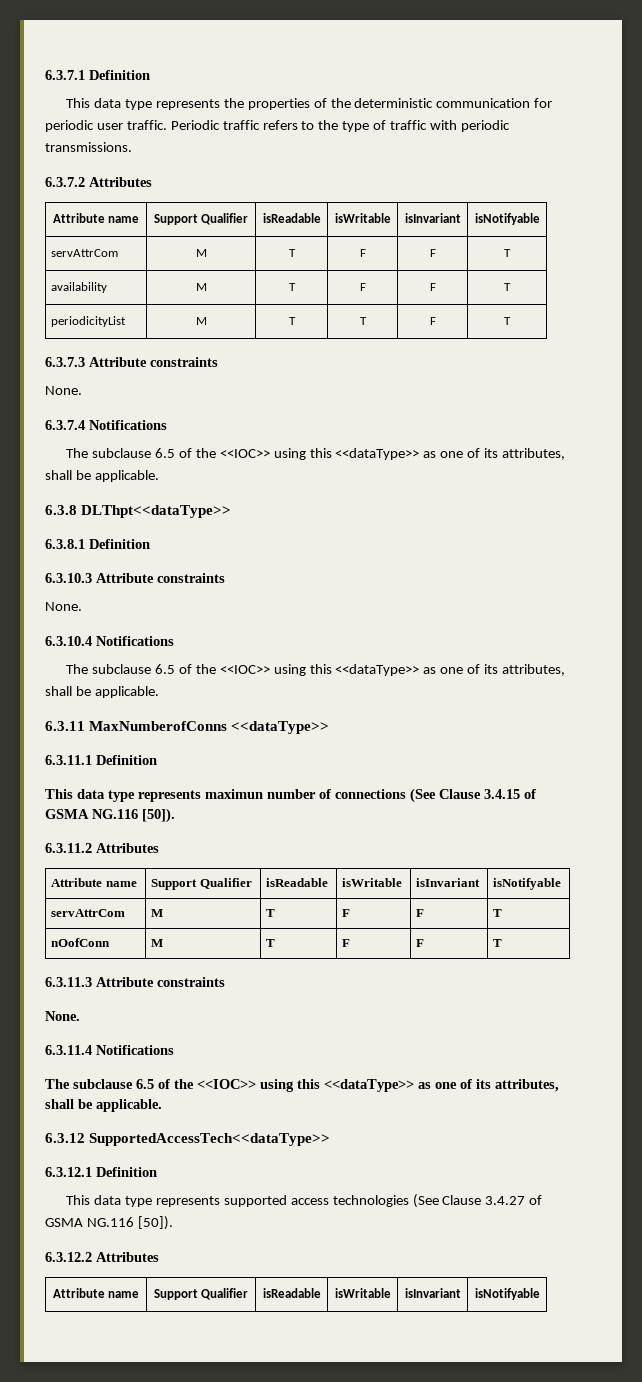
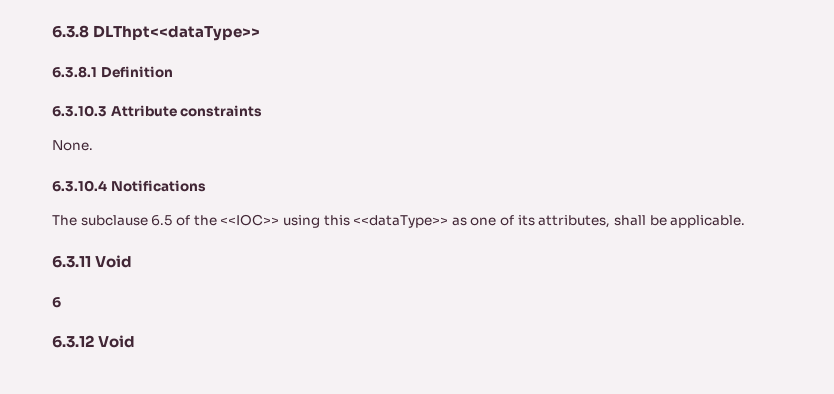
[45,70,150,80] [66,98,553,110] [45,120,510,132] [45,142,132,152] [45,177,152,187] [52,213,140,223] [153,213,249,225] [262,213,321,223] [334,213,391,223] [404,213,461,223] [474,213,540,225] [51,249,119,257] [195,249,207,257] [288,249,296,257] [359,249,366,257] [429,249,436,257] [504,249,511,257] [51,282,108,293] [195,283,207,291] [288,283,296,291] [359,283,366,291] [429,283,436,291] [504,283,511,291] [51,316,127,327] [195,317,207,325] [288,317,296,325] [359,317,367,325] [429,317,436,325] [504,317,511,325] [45,357,218,367] [45,386,82,395] [45,420,167,430] [66,448,566,460] [45,470,159,482] 6.3.7.1 Definition // This data type represents the properties of the deterministic communication for periodic user traffic. Periodic traffic refers to the type of traffic with periodic transmissions. // 6.3.7.2 Attributes // Attribute name | Support Qualifier | isReadable | isWritable | isInvariant | isNotifyable // servAttrCom | M | T | F | F | T // availability | M | T | F | F | T // periodicityList | M | T | T | F | T // 6.3.7.3 Attribute constraints // None. // 6.3.7.4 Notifications // The subclause 6.5 of the <<IOC>> using this <<dataType>> as one of its attributes, shall be applicable. // -> (52, 31) none
[89,721,330,734] [45,755,157,765] [45,788,536,803] [45,808,175,823] [45,843,159,853] [51,878,137,887] [151,878,252,890] [266,878,329,887] [342,878,403,887] [416,878,481,887] [493,878,562,890] [51,909,126,917] [151,909,164,917] [266,909,276,917] [342,909,351,917] [416,909,425,917] [493,909,503,917] [51,938,111,947] [151,939,164,947] [266,939,276,947] [342,939,351,947] [416,939,425,947] [493,939,503,947] [45,977,225,987] [45,1011,80,1021] [45,1045,174,1055] [45,1079,559,1092] [45,1099,162,1112] [45,1133,331,1146] [45,1167,157,1177] [66,1194,543,1208] [45,1216,173,1230] [45,1252,159,1262] [52,1288,140,1298] [153,1288,249,1300] [262,1288,321,1298] [334,1288,391,1298] [404,1288,461,1298] [474,1288,540,1300] MaxNumberofConns <<dataType>> // 6.3.11.1 Definition // This data type represents maximun number of connections (See Clause 3.4.15 of GSMA NG.116 [50]). // 6.3.11.2 Attributes // Attribute name | Support Qualifier | isReadable | isWritable | isInvariant | isNotifyable // servAttrCom | M | T | F | F | T // nOofConn | M | T | F | F | T // 6.3.11.3 Attribute constraints // None. // 6.3.11.4 Notifications // The subclause 6.5 of the <<IOC>> using this <<dataType>> as one of its attributes, shall be applicable. // 6.3.12 SupportedAccessTech<<dataType>> // 6.3.12.1 Definition // This data type represents supported access technologies (See Clause 3.4.27 of GSMA NG.116 [50]). // 6.3.12.2 Attributes // Attribute name | Support Qualifier | isReadable | isWritable | isInvariant | isNotifyable -> [95,255,133,268] [52,297,61,308] [52,335,136,348] Void // 6 // 6.3.12 Void

